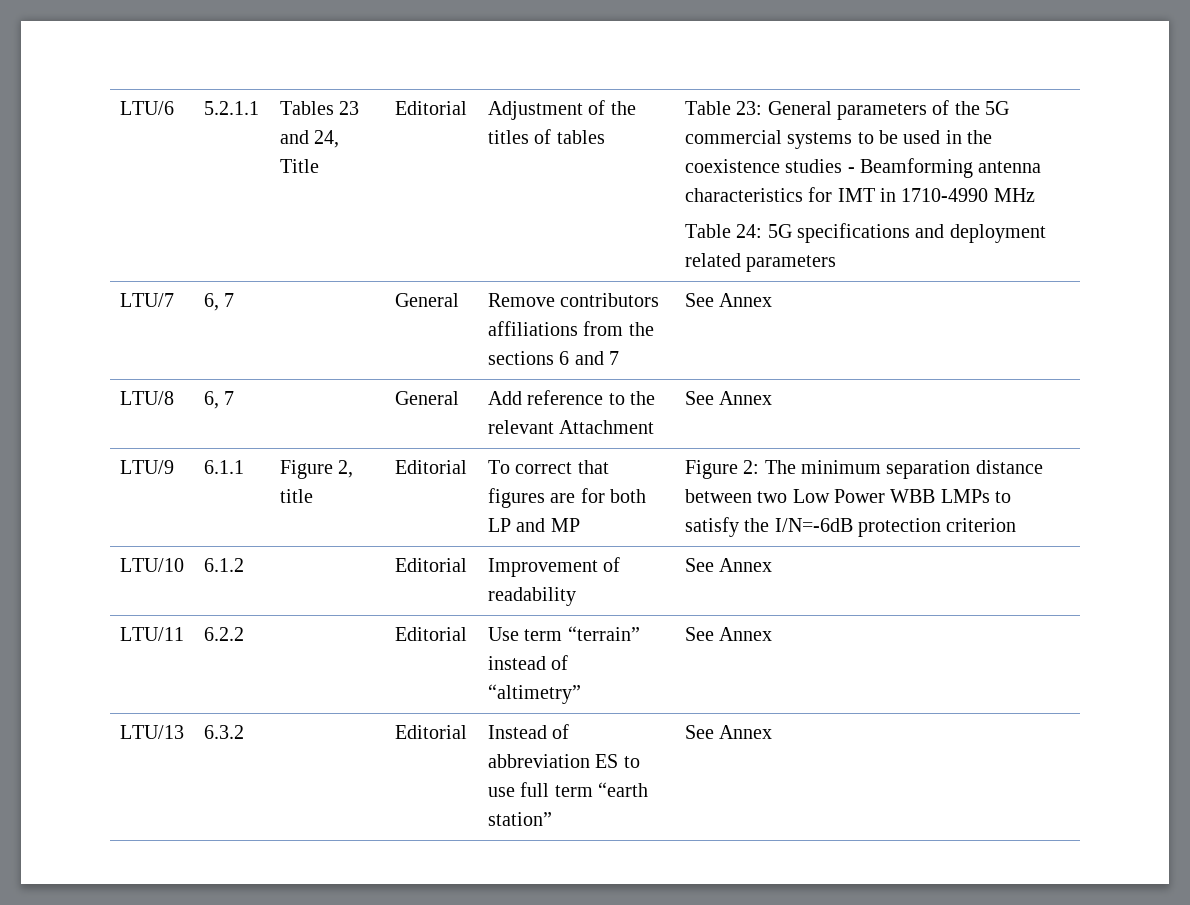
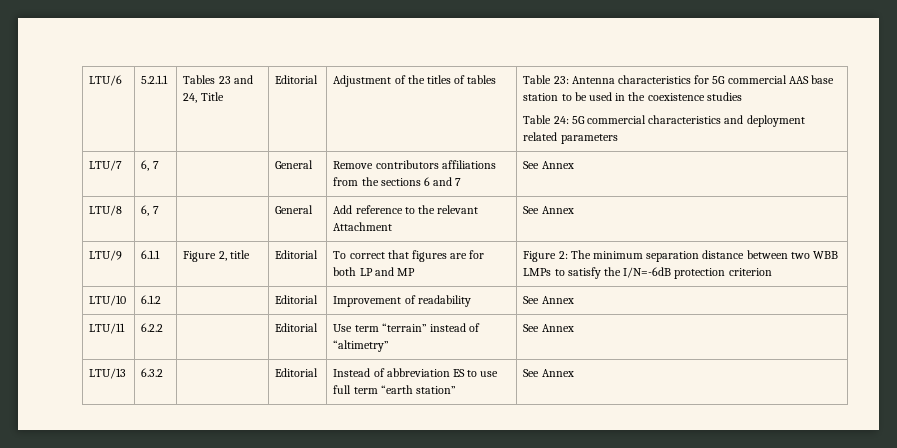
[767,100,1010,120] [684,130,853,149] General parameters of the 5G commercial systems -> [571,75,835,84] [523,93,559,101] Antenna characteristics for 5G commercial AAS base station
[847,158,1042,178] [684,187,1035,202] - Beamforming antenna characteristics for IMT in 1710-4990 MHz -> (742, 96) none
[797,223,911,243] specifications -> [586,115,722,124] commercial characteristics
[792,489,886,503] Low Power -> (810, 255) none

